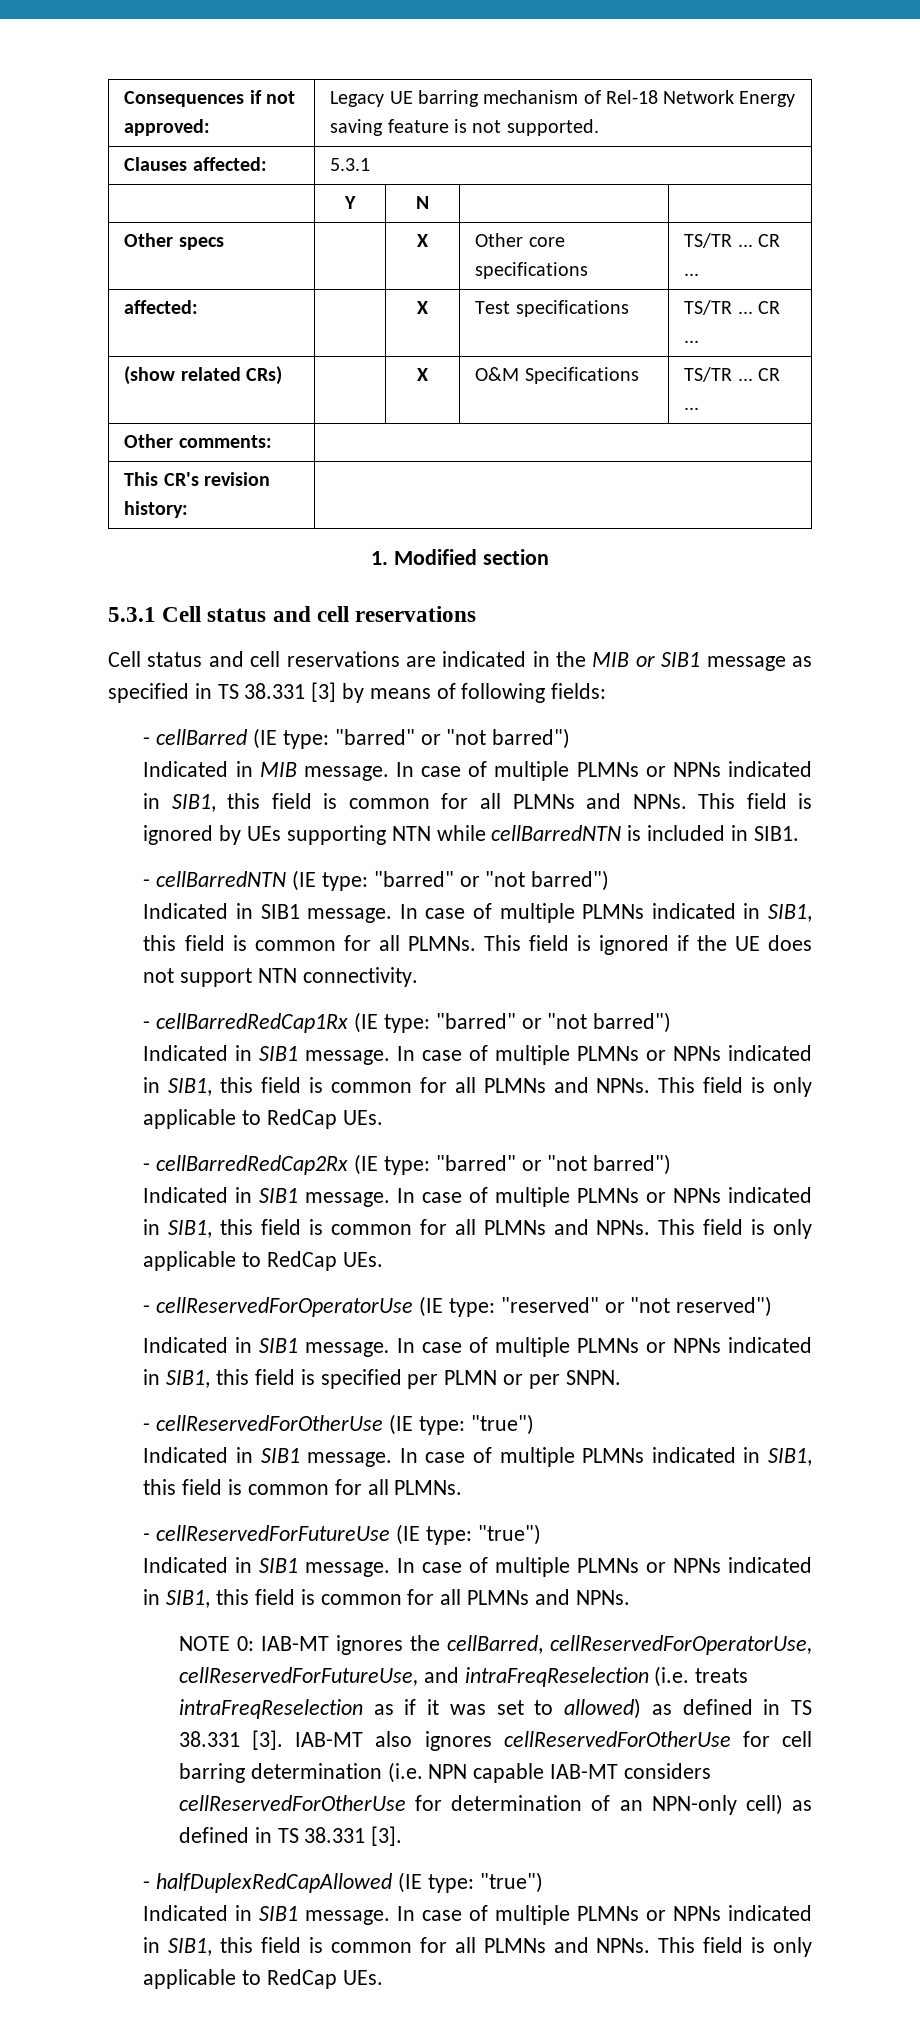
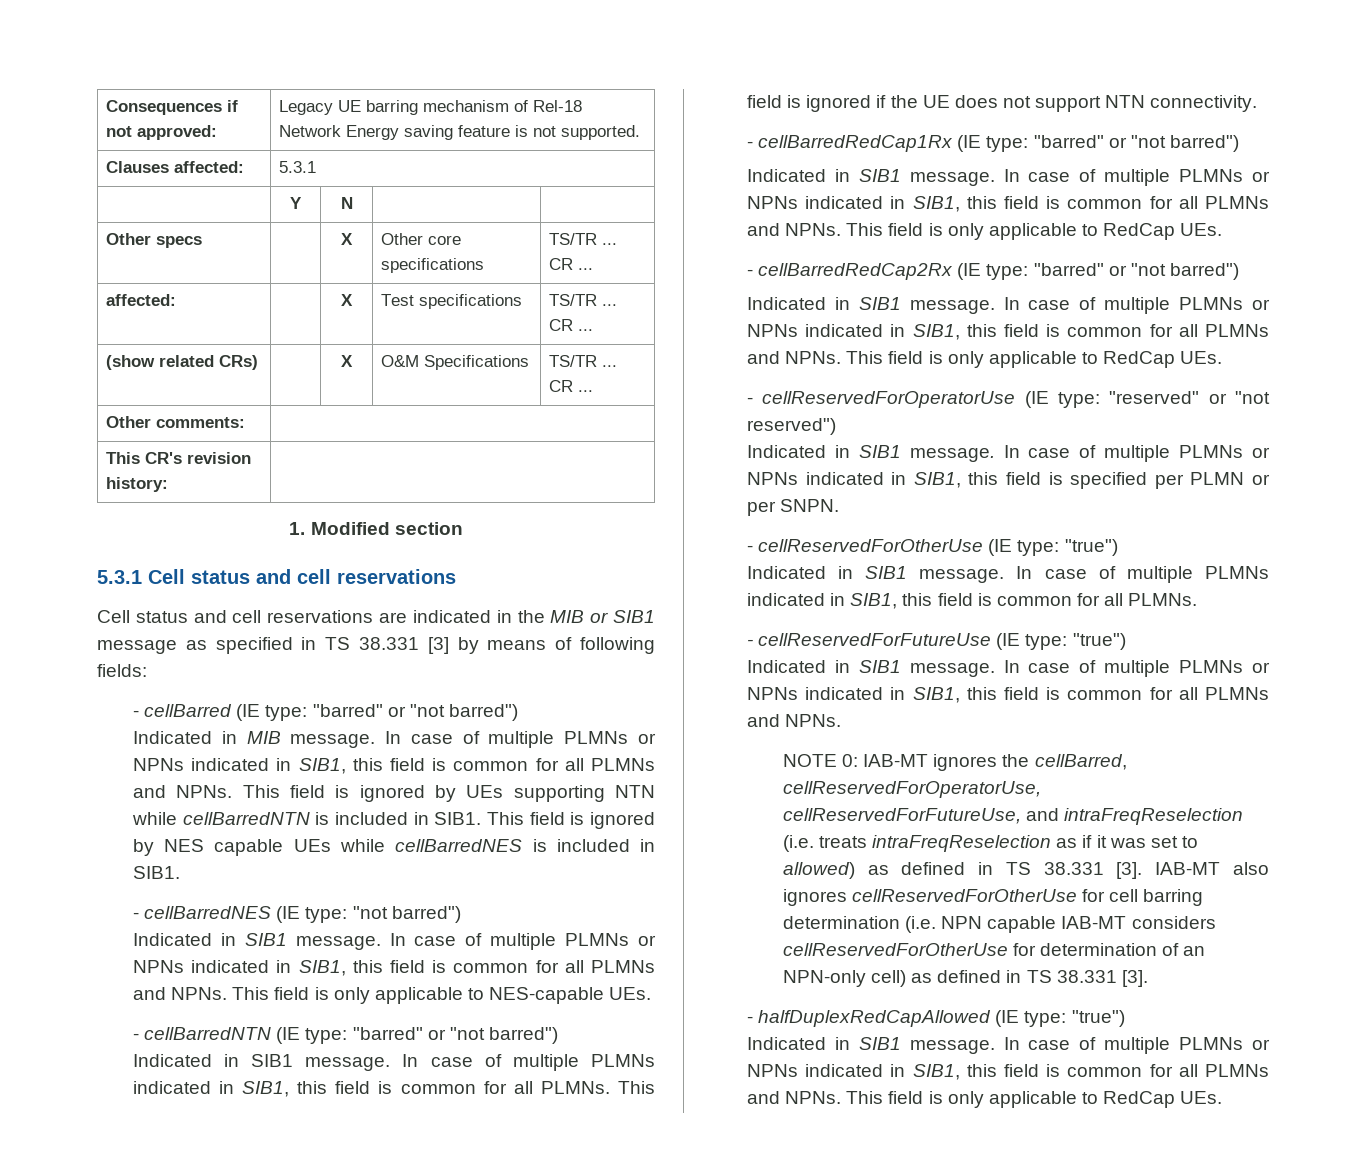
(799, 833) none -> [486,812,656,829] [132,839,655,856] [132,866,180,879] [132,906,461,923] [132,933,657,950] [132,960,655,976] [132,987,652,1004] This field is ignored by NES capable UEs while cellBarredNES is included in SIB1. // - cellBarredNES (IE type: "not barred") // Indicated in SIB1 message. In case of multiple PLMNs or NPNs indicated in SIB1, this field is common for all PLMNs and NPNs. This field is only applicable to NES-capable UEs.

